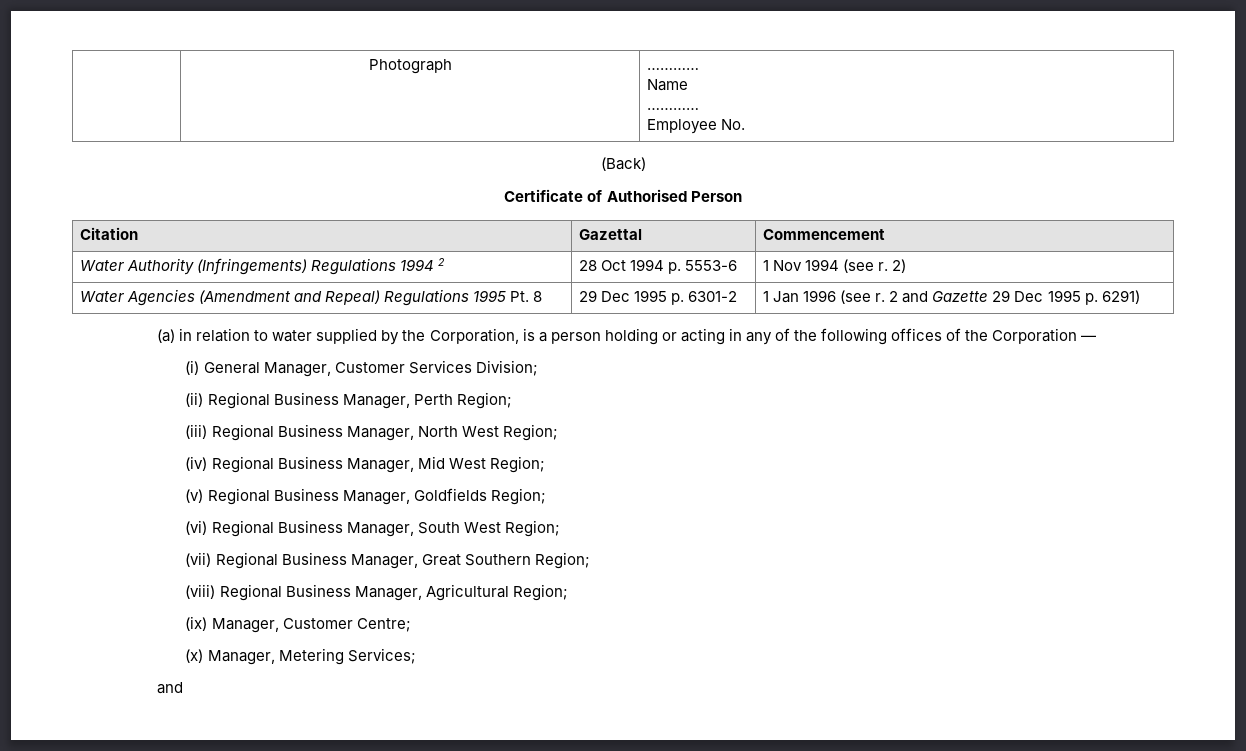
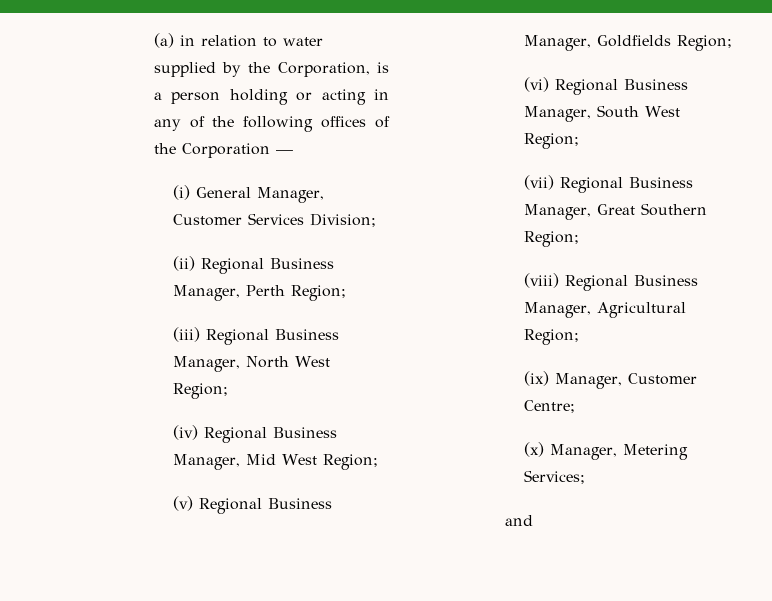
[368,59,452,74] [647,68,700,70] [647,79,689,91] [647,108,700,110] [647,119,746,134] [600,157,646,171] [504,189,742,202] [80,227,139,240] [579,229,643,240] [763,229,886,240] [80,258,446,275] [579,259,738,274] [763,259,907,273] [80,289,543,306] [579,290,738,305] [763,290,1140,305] | Photograph | ………… // Name // ………… // Employee No. // (Back) // Certificate of Authorised Person // Citation | Gazettal | Commencement // Water Authority (Infringements) Regulations 1994 2 | 28 Oct 1994 p. 5553-6 | 1 Nov 1994 (see r. 2) // Water Agencies (Amendment and Repeal) Regulations 1995 Pt. 8 | 29 Dec 1995 p. 6301-2 | 1 Jan 1996 (see r. 2 and Gazette 29 Dec 1995 p. 6291) // -> (153, 40) none

